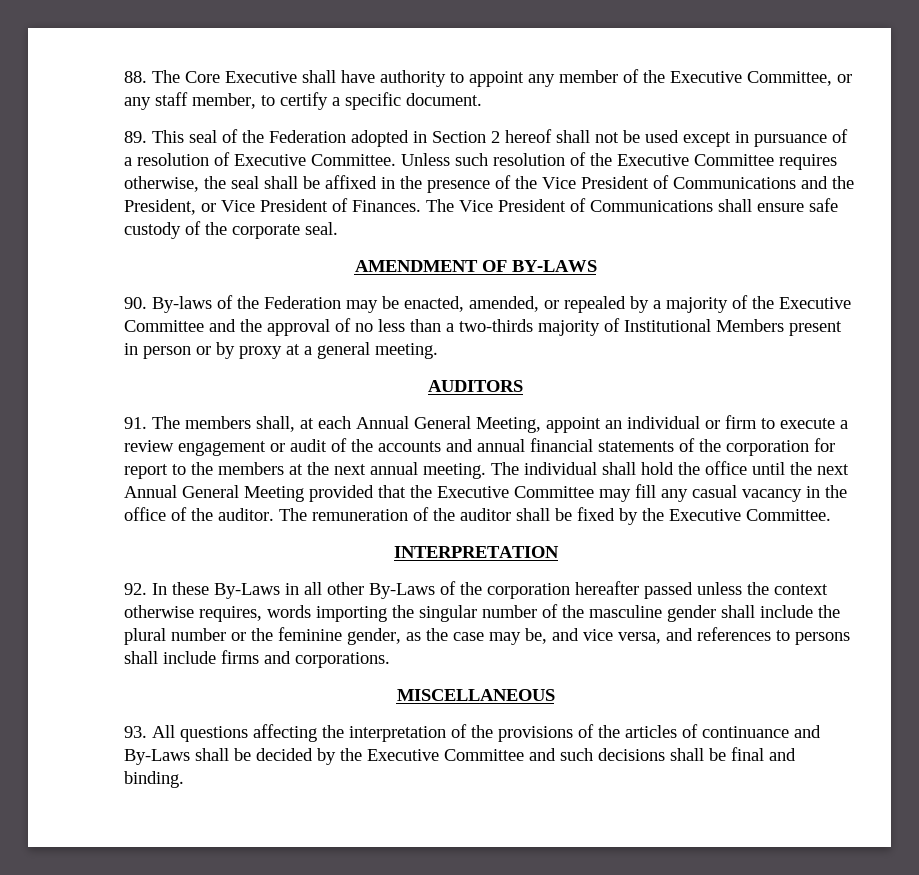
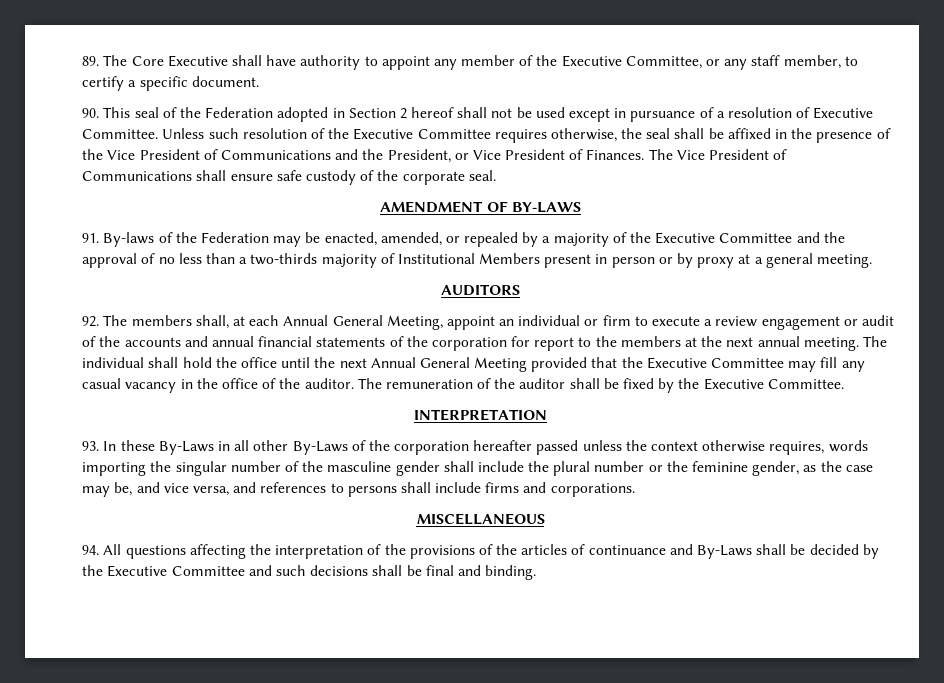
[123,71,147,83] 88. -> [82,56,100,66] 89.
[123,131,147,143] 89. -> [82,108,100,118] 90.
[123,297,147,309] 90. -> [82,233,100,243] 91.
[123,417,147,429] 91. -> [82,316,100,327] 92.
[123,583,147,595] 92. -> [82,441,100,451] 93.
[123,726,147,738] 93. -> [82,545,100,555] 94.

